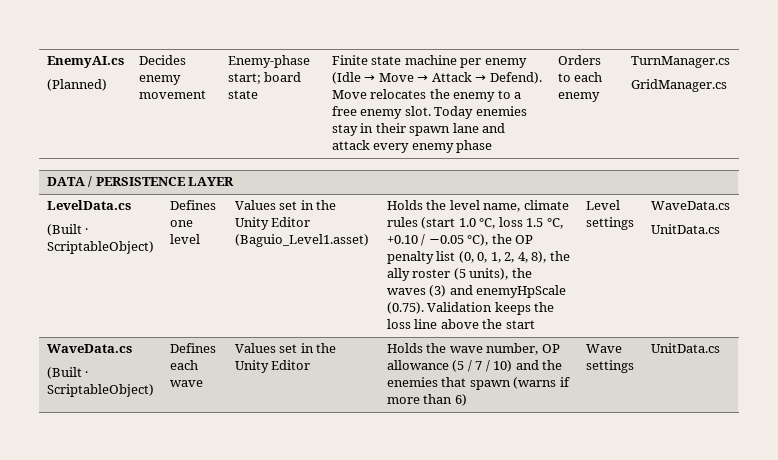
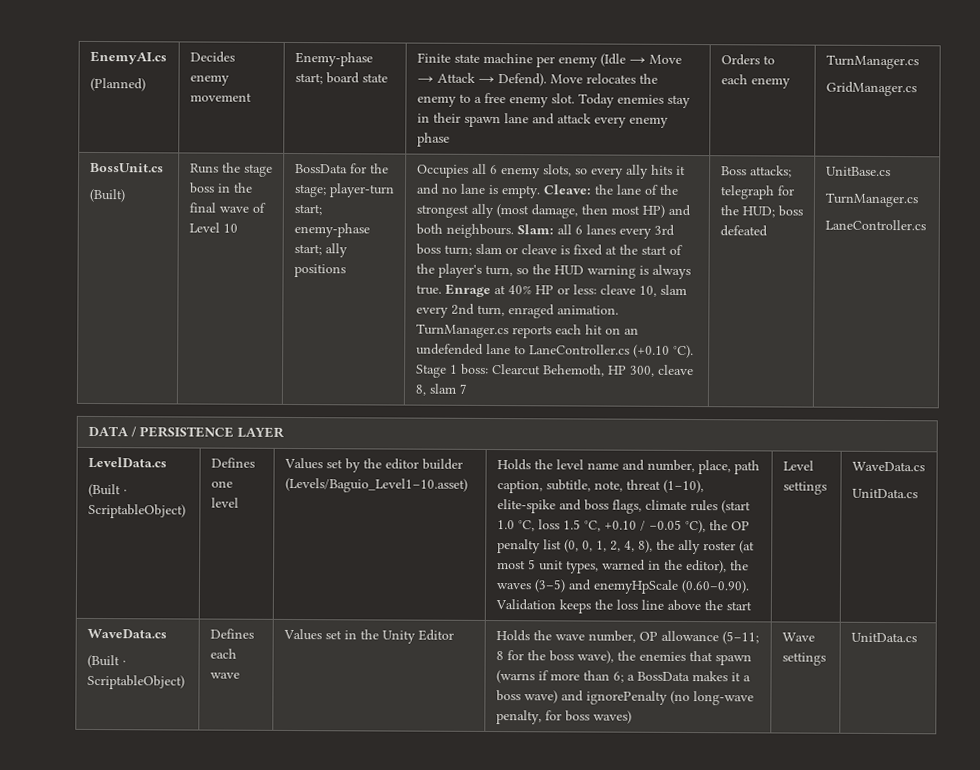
(727, 85) none -> [89,162,164,173] [88,188,125,203] [189,162,273,177] [188,182,253,194] [188,202,266,213] [188,222,238,233] [294,163,389,174] [293,183,395,198] [293,204,322,216] [293,223,370,238] [293,243,348,258] [293,264,346,278] [416,163,686,179] [415,183,679,199] [415,203,691,219] [415,223,675,239] [415,243,683,256] [415,263,691,280] [415,283,687,298] [415,303,619,319] [415,323,639,339] [415,343,694,359] [415,363,694,378] [414,383,468,396] [720,165,792,178] [719,185,795,200] [719,205,803,218] [719,225,768,237] [825,166,891,177] [824,192,918,208] [824,219,926,231] // BossUnit.cs // (Built) | Runs the stage boss in the final wave of Level 10 | BossData for the stage; player-turn start; enemy-phase start; ally positions | Occupies all 6 enemy slots, so every ally hits it and no lane is empty. Cleave: the lane of the strongest ally (most damage, then most HP) and both neighbours. Slam: all 6 lanes every 3rd boss turn; slam or cleave is fixed at the start of the player's turn, so the HUD warning is always true. Enrage at 40% HP or less: cleave 10, slam every 2nd turn, enraged animation. TurnManager.cs reports each hit on an undefended lane to LaneController.cs (+0.10 °C). Stage 1 boss: Clearcut Behemoth, HP 300, cleave 8, slam 7 | Boss attacks; telegraph for the HUD; boss defeated | UnitBase.cs // TurnManager.cs // LaneController.cs
[300,200,337,210] [234,217,311,230] [234,234,369,247] [386,200,521,212] in the Unity Editor (Baguio_Level1.asset) | Holds the level name, -> [344,458,463,473] [284,477,468,493] [496,459,760,475] [496,479,704,494] [496,499,642,514] by the editor builder (Levels/Baguio_Level1–10.asset) | Holds the level name and number, place, path caption, subtitle, note, threat (1–10), elite-spike and boss flags,
[453,268,509,280] (5 units), -> [738,540,755,554] [496,559,727,574] (at most 5 unit types, warned in the editor),
[429,285,447,297] (3) -> [533,579,566,593] (3–5)
[386,302,424,314] (0.75). -> [680,579,750,594] (0.60–0.90).
[452,360,539,372] (5 / 7 / 10) and -> [721,631,759,645] [495,650,614,664] (5–11; 8 for the boss wave),
[454,394,467,406] 6) -> [612,671,751,683] [495,690,754,706] [495,710,632,725] 6; a BossData makes it a boss wave) and ignorePenalty (no long-wave penalty, for boss waves)

